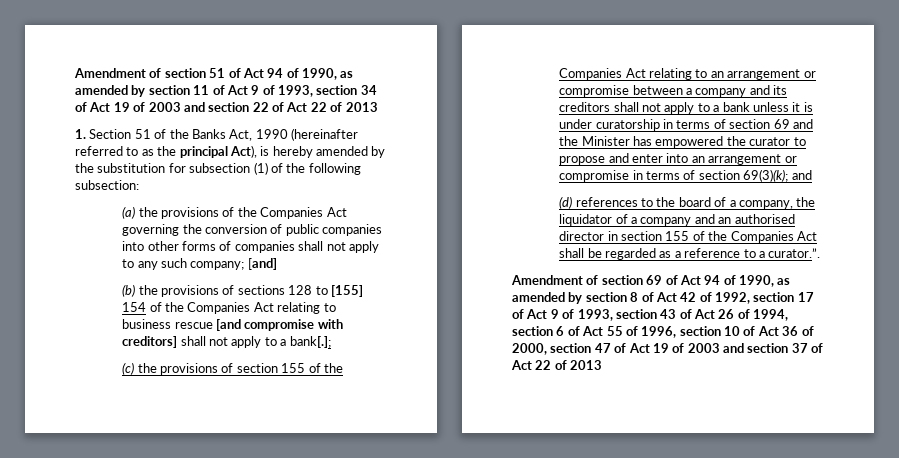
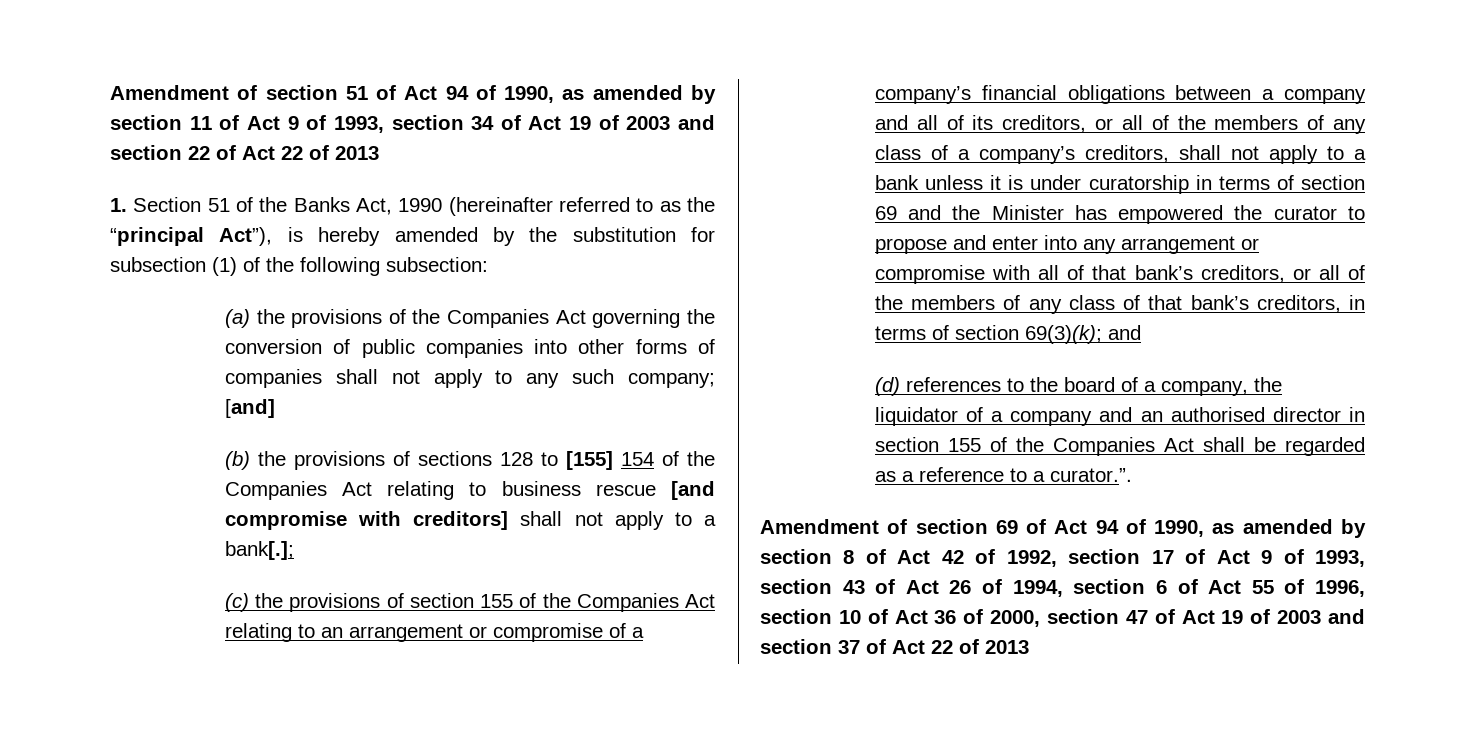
[179,145,257,158] principal Act), -> [110,227,273,246] “principal Act”),
[632,85,788,97] [559,102,611,112] between a company and its creditors -> [608,623,644,638] [874,85,1366,104] [874,115,1366,134] [874,145,1169,164] of a company’s financial obligations between a company and all of its creditors, or all of the members of any class of a company’s creditors,
[691,154,797,165] [559,170,630,182] an arrangement or compromise -> [1082,236,1259,254] [874,265,1365,284] [874,295,1341,314] any arrangement or compromise with all of that bank’s creditors, or all of the members of any class of that bank’s creditors,

